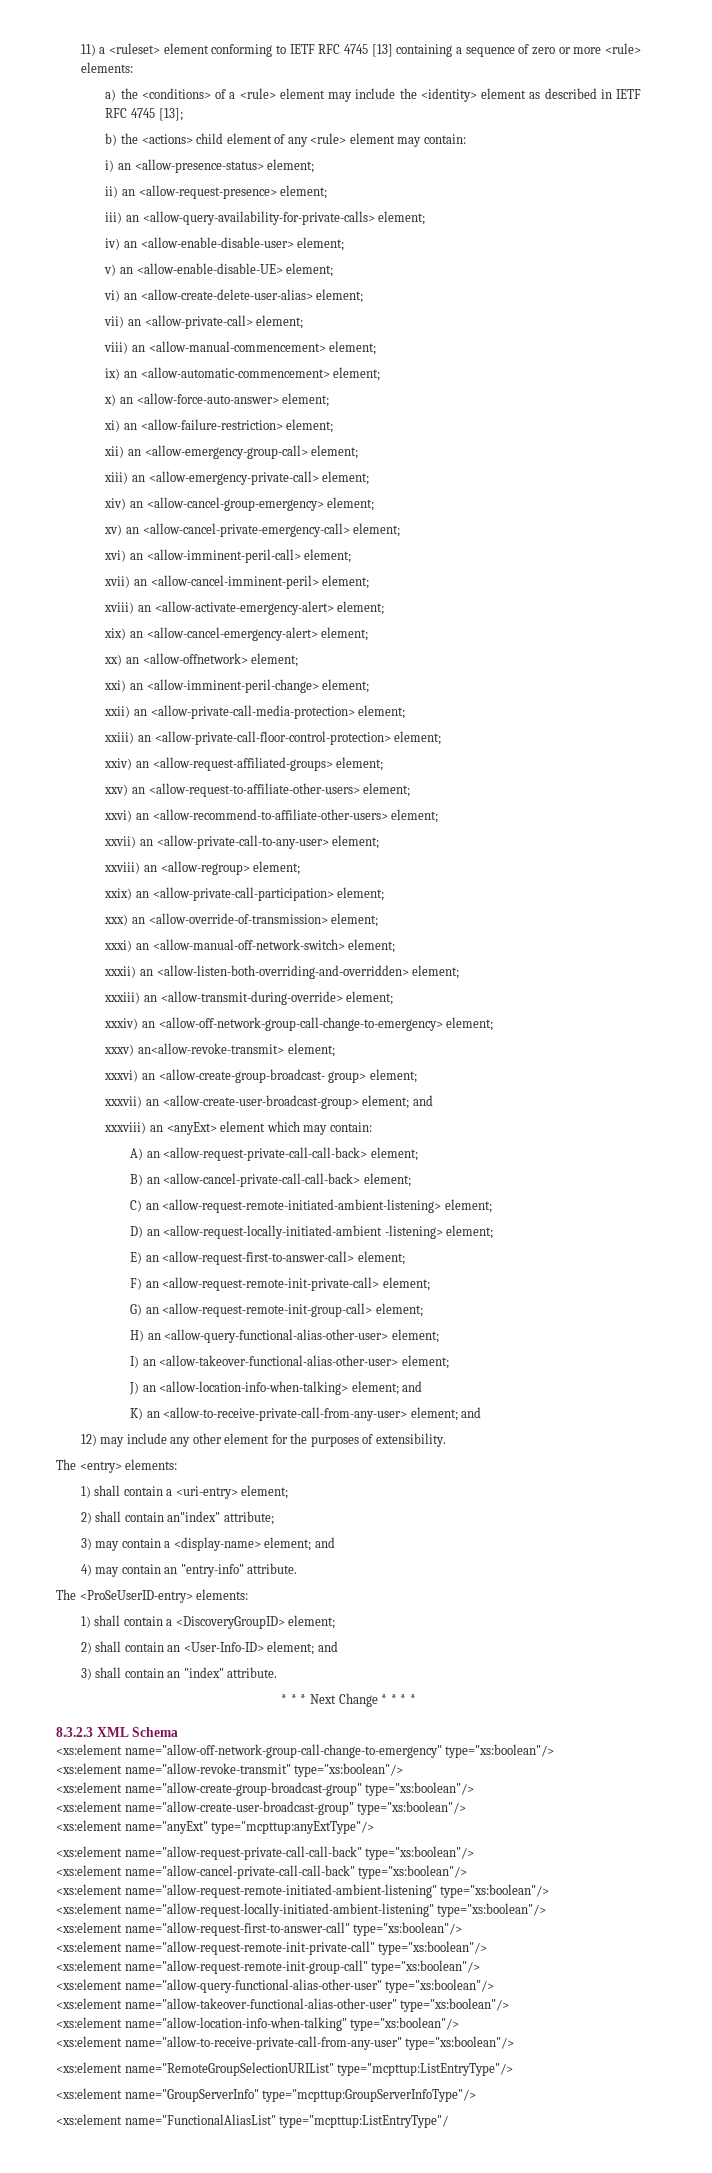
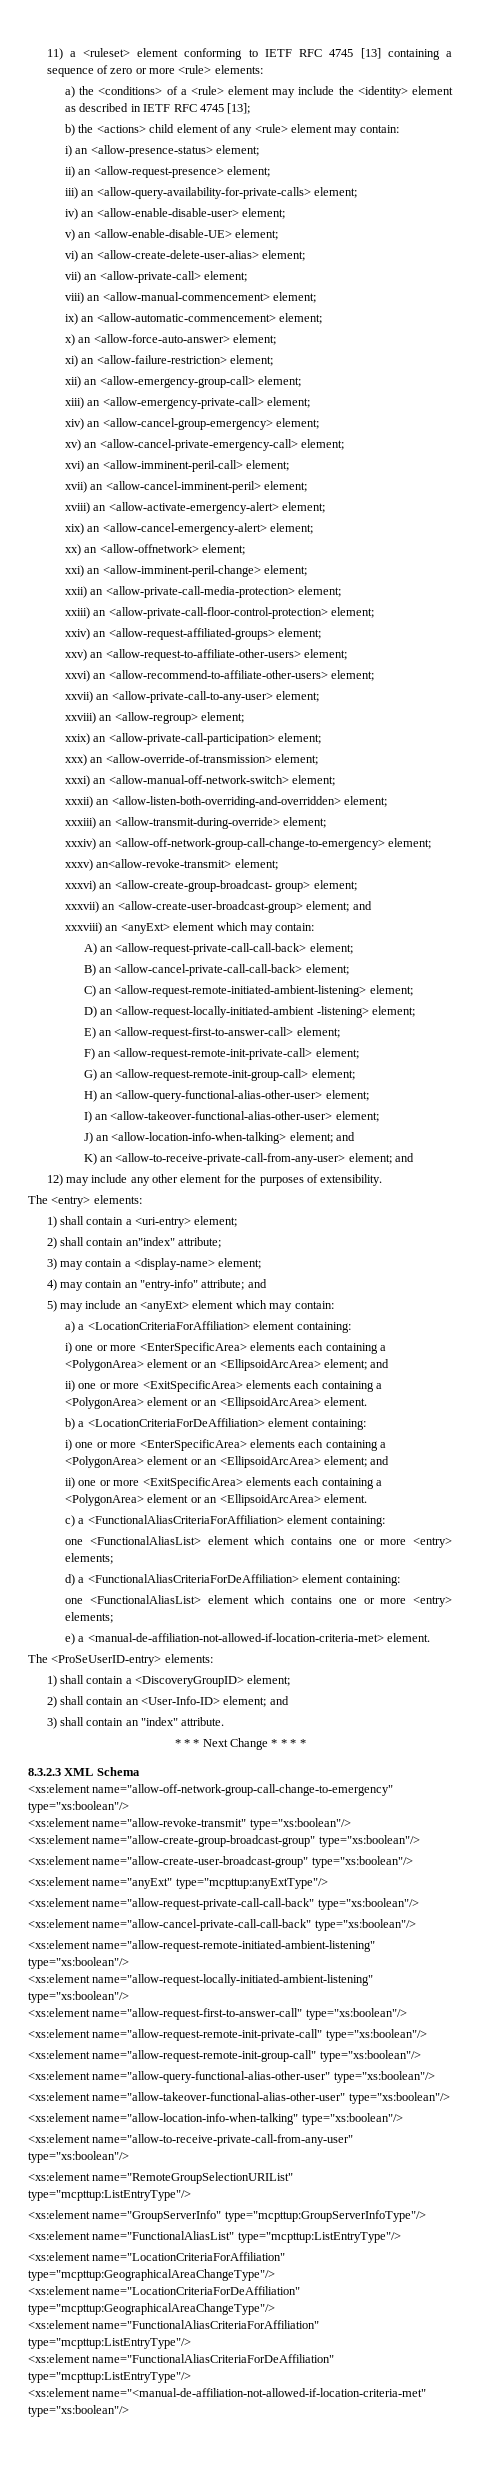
[314,1537,335,1548] and -> (262, 1263) none
[247,1563,298,1574] attribute. -> [201,1279,267,1290] [46,1300,334,1312] [65,1321,351,1333] [65,1342,387,1354] [65,1359,390,1371] [65,1380,383,1392] [65,1397,367,1409] [65,1418,366,1430] [65,1439,387,1451] [65,1456,390,1468] [65,1477,383,1489] [65,1494,367,1506] [65,1515,385,1527] [65,1536,453,1548] [65,1553,114,1564] [65,1574,400,1586] [65,1595,453,1607] [65,1612,114,1623] [65,1633,431,1645] attribute; and // 5) may include an <anyExt> element which may contain: // a) a <LocationCriteriaForAffiliation> element containing: // i) one or more <EnterSpecificArea> elements each containing a <PolygonArea> element or an <EllipsoidArcArea> element; and // ii) one or more <ExitSpecificArea> elements each containing a <PolygonArea> element or an <EllipsoidArcArea> element. // b) a <LocationCriteriaForDeAffiliation> element containing: // i) one or more <EnterSpecificArea> elements each containing a <PolygonArea> element or an <EllipsoidArcArea> element; and // ii) one or more <ExitSpecificArea> elements each containing a <PolygonArea> element or an <EllipsoidArcArea> element. // c) a <FunctionalAliasCriteriaForAffiliation> element containing: // one <FunctionalAliasList> element which contains one or more <entry> elements; // d) a <FunctionalAliasCriteriaForDeAffiliation> element containing: // one <FunctionalAliasList> element which contains one or more <entry> elements; // e) a <manual-de-affiliation-not-allowed-if-location-criteria-met> element.
[279,2115,449,2128] type="mcpttup:ListEntryType"/ -> [237,2232,401,2243] [28,2252,286,2261] [28,2269,275,2281] [28,2286,301,2295] [28,2303,275,2315] [28,2320,320,2329] [28,2338,191,2349] [28,2354,335,2363] [28,2372,191,2383] [28,2388,427,2397] [28,2405,129,2417] type="mcpttup:ListEntryType"/> // <xs:element name="LocationCriteriaForAffiliation" type="mcpttup:GeographicalAreaChangeType"/> // <xs:element name="LocationCriteriaForDeAffiliation" type="mcpttup:GeographicalAreaChangeType"/> // <xs:element name="FunctionalAliasCriteriaForAffiliation" type="mcpttup:ListEntryType"/> // <xs:element name="FunctionalAliasCriteriaForDeAffiliation" type="mcpttup:ListEntryType"/> // <xs:element name="<manual-de-affiliation-not-allowed-if-location-criteria-met" type="xs:boolean"/>

